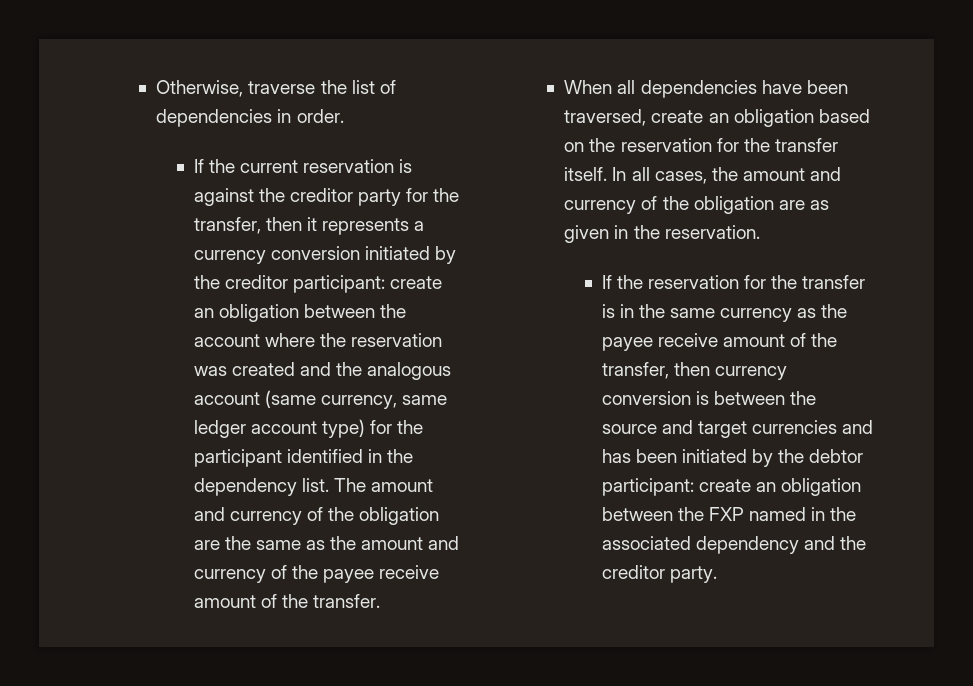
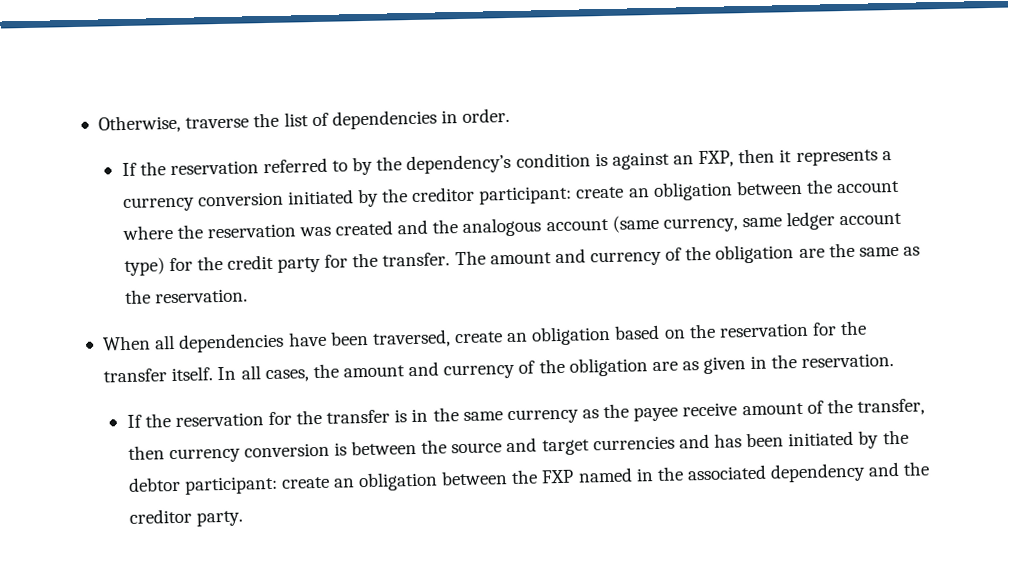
[239,159,413,173] [193,188,460,206] [193,217,261,234] current reservation is against the creditor party for the transfer, -> [169,150,735,176] reservation referred to by the dependency’s condition is against an FXP,
[193,449,414,467] [193,478,329,496] participant identified in the dependency list. -> [226,252,451,273] credit party for the transfer.
[361,536,460,550] [193,565,440,583] [193,594,381,608] amount and currency of the payee receive amount of the transfer. -> [154,288,248,304] reservation.

